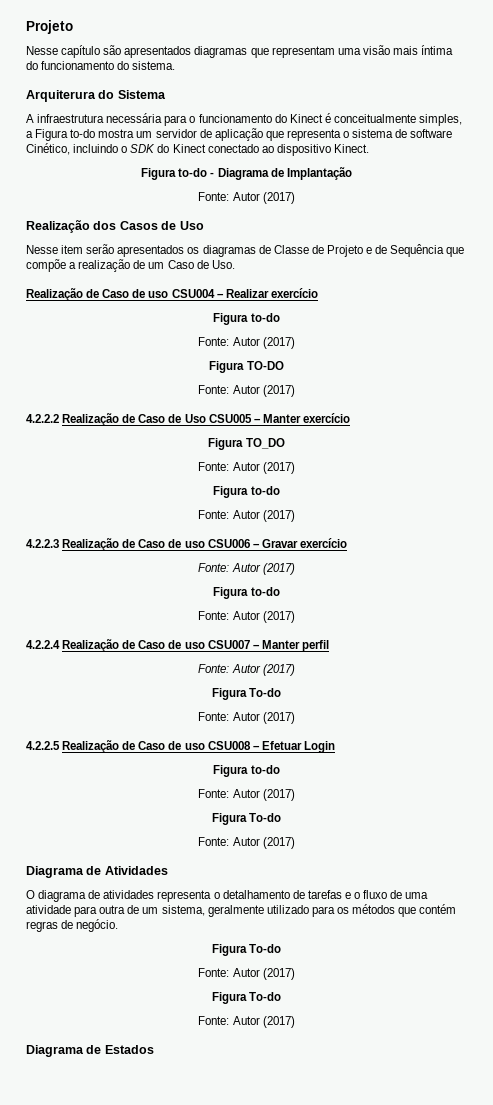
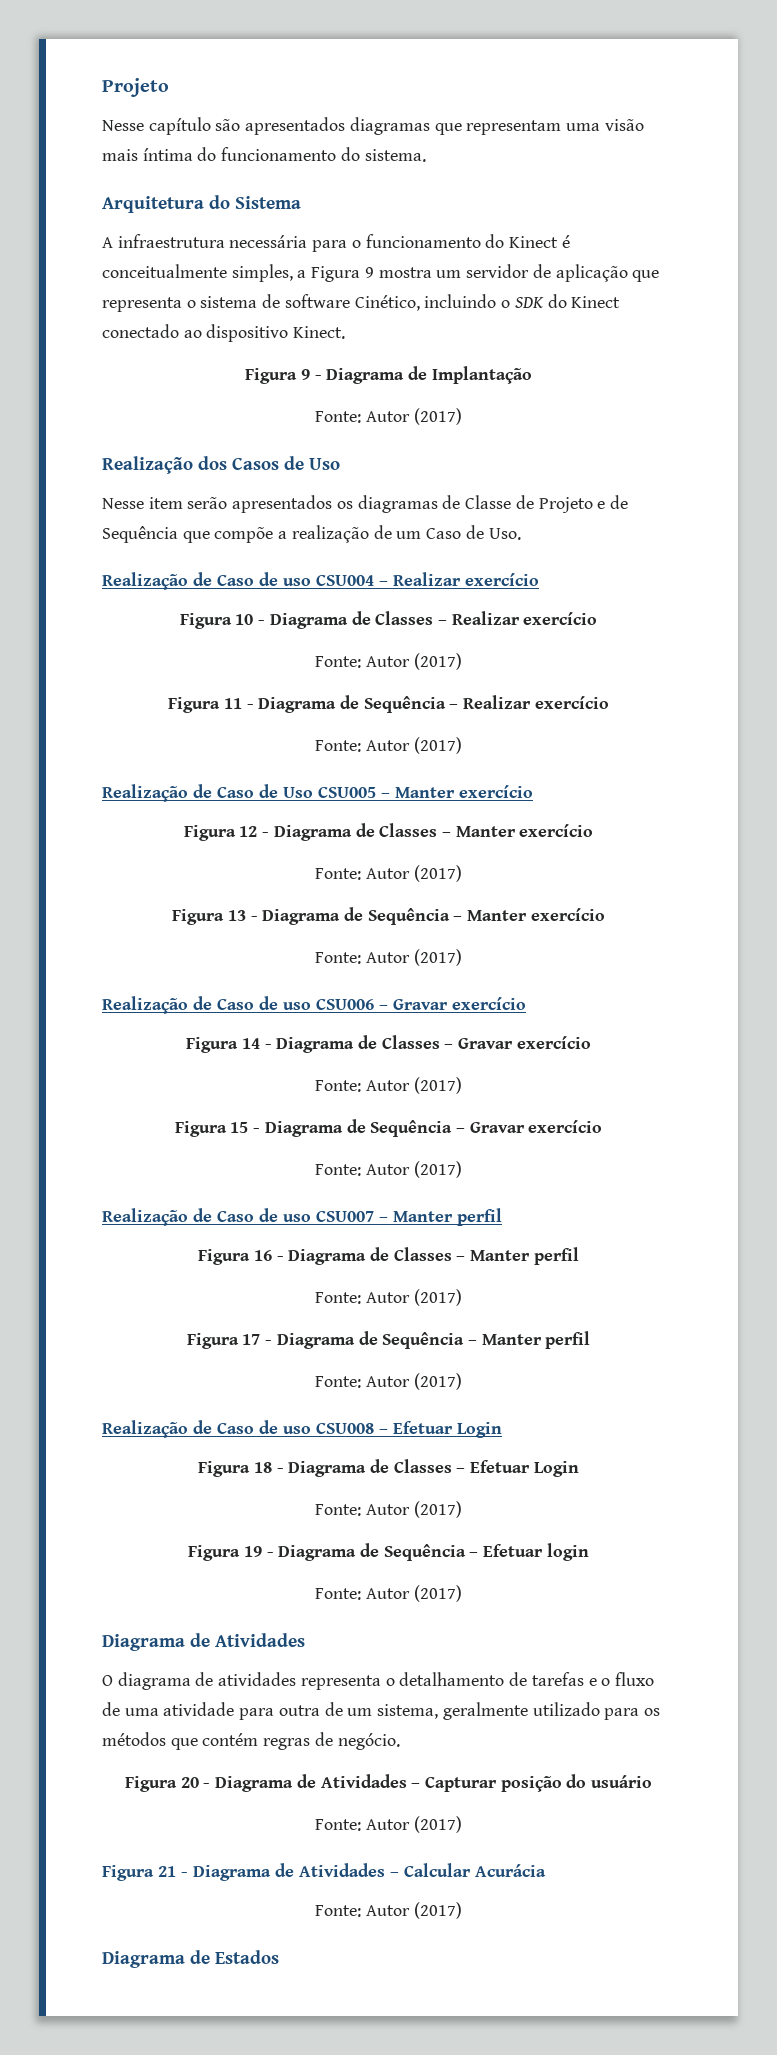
[26,90,96,102] Arquiterura -> [102,196,204,213] Arquitetura
[70,129,96,138] to-do -> [364,267,374,278] 9
[178,168,208,177] to-do -> [300,369,310,380] 9
[250,313,280,322] [198,337,295,349] [209,361,284,373] [198,385,295,397] [26,414,59,423] to-do // Fonte: Autor (2017) // Figura TO-DO // Fonte: Autor (2017) // 4.2.2.2 -> [235,611,598,629] [315,653,462,670] [168,695,609,713] [315,737,462,754] 10 - Diagrama de Classes – Realizar exercício // Fonte: Autor (2017) // Figura 11 - Diagrama de Sequência – Realizar exercício // Fonte: Autor (2017) //
[245,438,285,449] [198,462,295,474] [213,486,280,498] [198,510,295,522] [26,539,59,548] TO_DO // Fonte: Autor (2017) // Figura to-do // Fonte: Autor (2017) // 4.2.2.3 -> [239,823,594,841] [315,865,462,882] [172,907,605,925] [315,949,462,966] 12 - Diagrama de Classes – Manter exercício // Fonte: Autor (2017) // Figura 13 - Diagrama de Sequência – Manter exercício // Fonte: Autor (2017) //
[198,563,295,575] [213,587,280,599] [198,611,295,623] [26,640,60,649] Fonte: Autor (2017) // Figura to-do // Fonte: Autor (2017) // 4.2.2.4 -> [186,1035,591,1053] [315,1077,462,1094] [174,1119,603,1137] [315,1161,462,1178] Figura 14 - Diagrama de Classes – Gravar exercício // Fonte: Autor (2017) // Figura 15 - Diagrama de Sequência – Gravar exercício // Fonte: Autor (2017) //
[198,664,295,676] [211,688,282,700] [198,712,295,724] [26,741,60,750] Fonte: Autor (2017) // Figura To-do // Fonte: Autor (2017) // 4.2.2.5 -> [198,1247,579,1265] [315,1289,462,1306] [186,1331,591,1349] [315,1373,462,1390] Figura 16 - Diagrama de Classes – Manter perfil // Fonte: Autor (2017) // Figura 17 - Diagrama de Sequência – Manter perfil // Fonte: Autor (2017) //
[250,765,280,774] [198,789,295,801] [211,813,282,825] to-do // Fonte: Autor (2017) // Figura To-do -> [253,1459,579,1477] [315,1501,462,1518] [188,1543,589,1561] 18 - Diagrama de Classes – Efetuar Login // Fonte: Autor (2017) // Figura 19 - Diagrama de Sequência – Efetuar login
[249,944,282,953] [198,968,295,980] [211,992,282,1004] To-do // Fonte: Autor (2017) // Figura To-do -> [180,1774,653,1792] [315,1816,462,1833] [102,1863,546,1881] 20 - Diagrama de Atividades – Capturar posição do usuário // Fonte: Autor (2017) // Figura 21 - Diagrama de Atividades – Calcular Acurácia

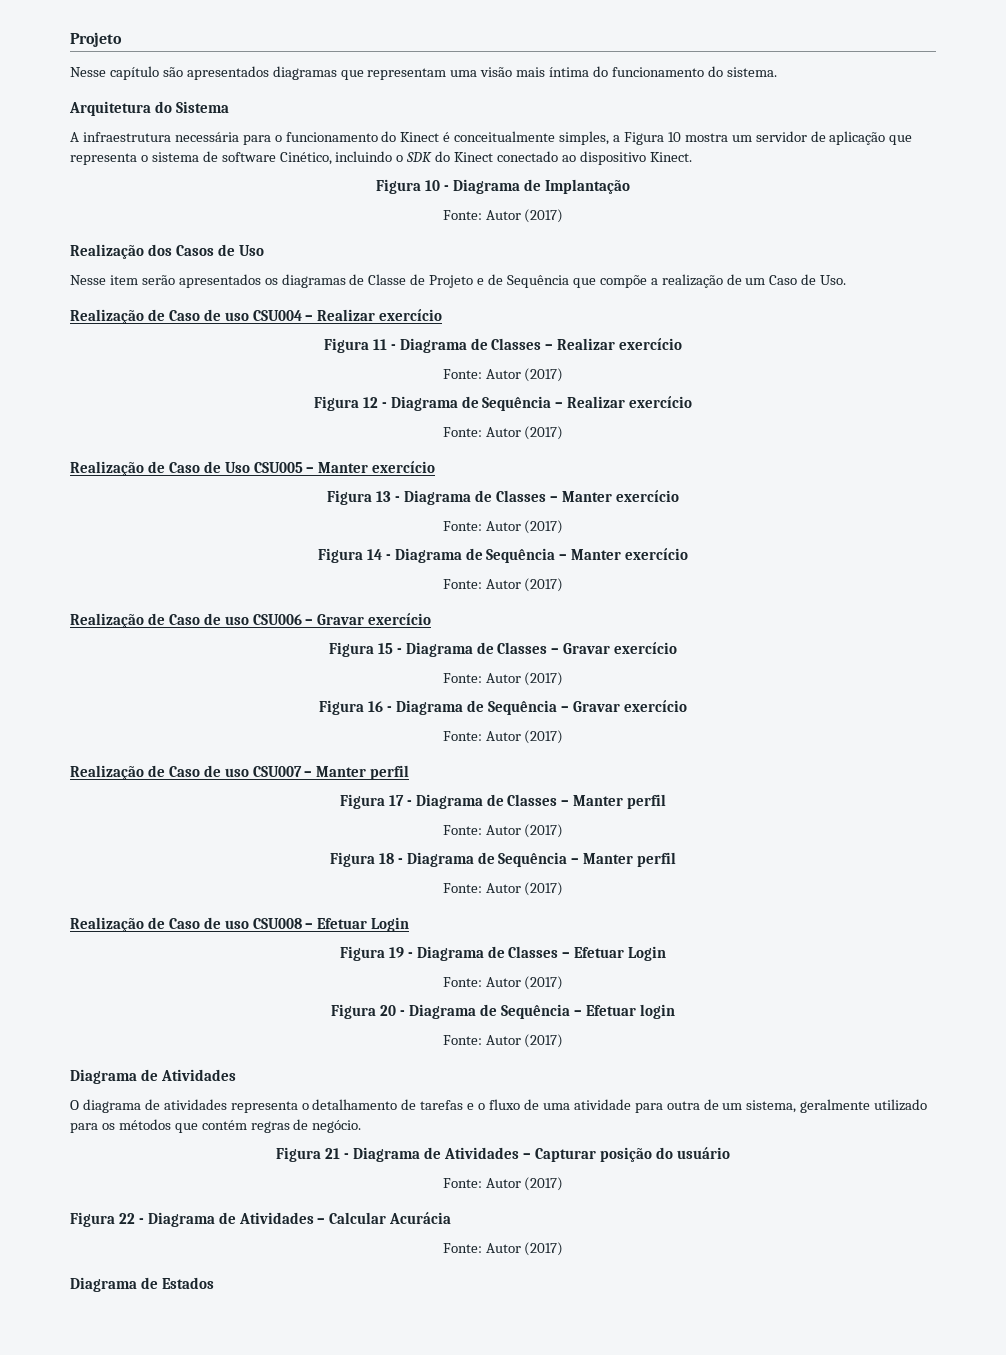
[364,267,374,278] 9 -> [667,132,681,142] 10
[300,369,310,380] 9 -> [425,180,441,191] 10
[235,614,254,625] 10 -> [372,339,387,350] 11
[223,698,242,709] 11 -> [362,397,378,408] 12
[239,826,258,837] 12 -> [376,491,392,502] 13
[227,910,246,921] 13 -> [366,549,382,560] 14
[241,1038,260,1049] 14 -> [377,643,393,654] 15
[230,1122,249,1133] 15 -> [368,701,384,712] 16
[253,1250,272,1261] 16 -> [388,795,404,806] 17
[242,1334,261,1345] 17 -> [378,853,394,864] 18
[253,1462,272,1473] 18 -> [388,947,404,958] 19
[243,1546,262,1557] 19 -> [380,1005,397,1016] 20
[180,1777,199,1788] 20 -> [325,1148,341,1159] 21
[158,1866,176,1877] 21 -> [118,1213,135,1224] 22

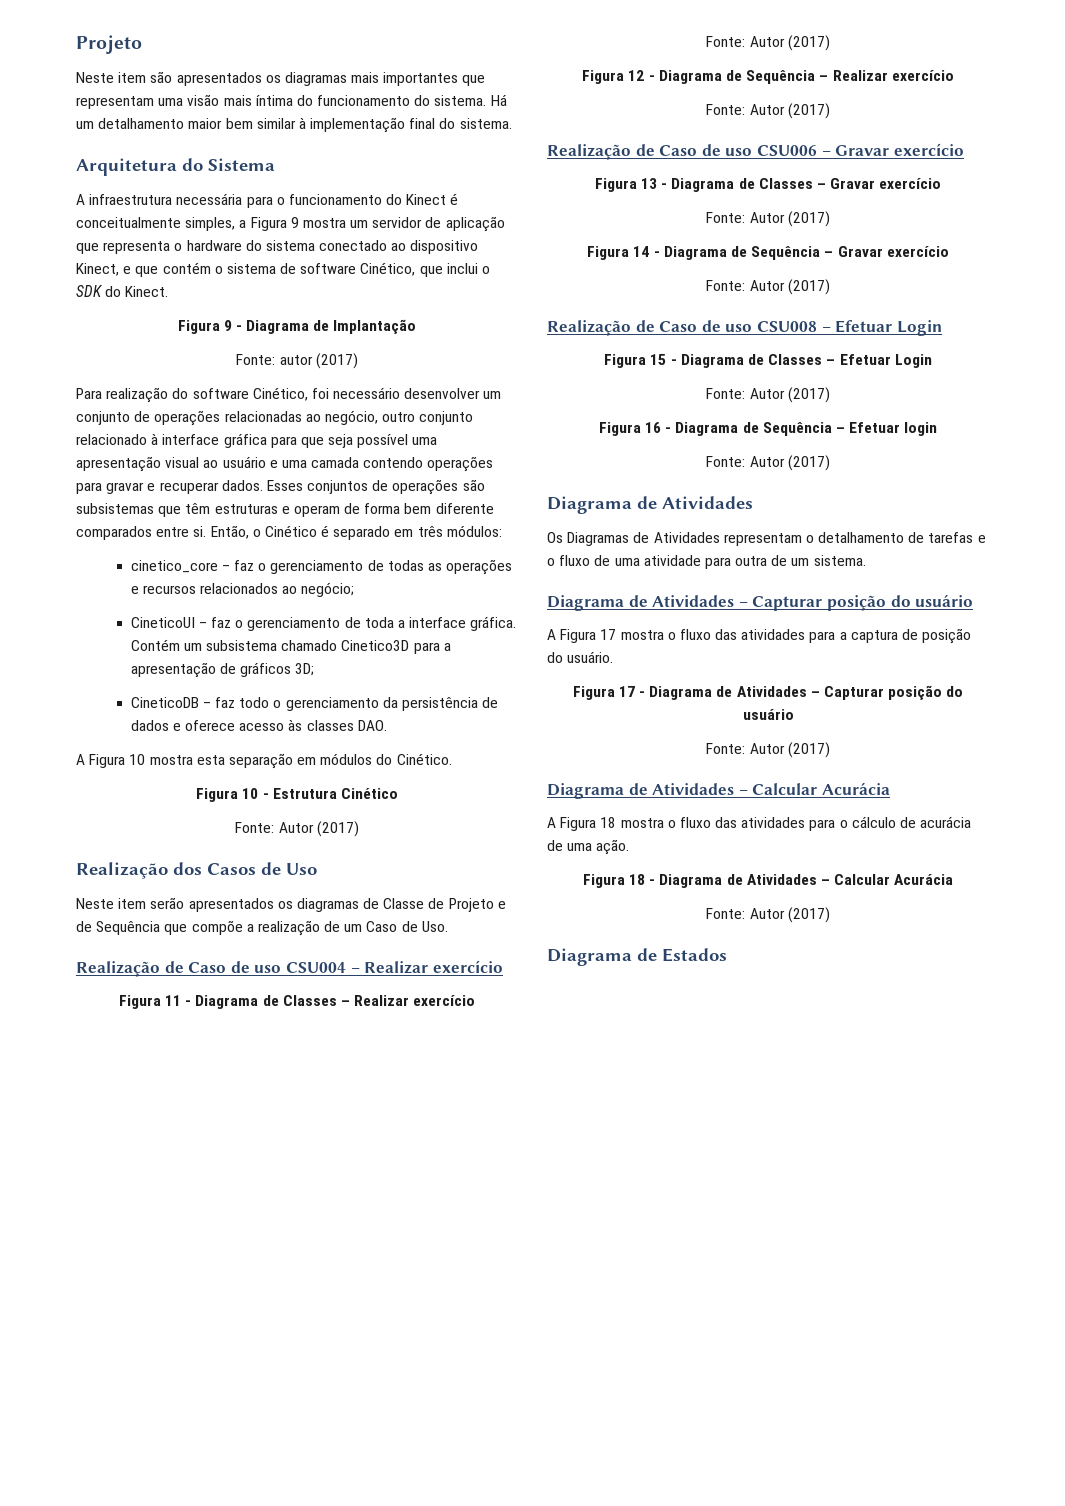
[70,66,337,80] Nesse capítulo são apresentados diagramas -> [76,71,459,86] Neste item são apresentados os diagramas mais importantes
(777, 72) none -> [490,94,507,106] [76,117,512,133] Há um detalhamento maior bem similar à implementação final do sistema.
[667,132,681,142] 10 -> [290,217,299,228] 9
(148, 158) none -> [186,240,479,254] [76,262,223,277] hardware do sistema conectado ao dispositivo Kinect, e que contém o
[335,151,393,162] incluindo -> [419,263,478,277] que inclui
[454,151,692,165] Kinect conectado ao dispositivo Kinect. -> [125,286,169,297] [177,319,417,334] [236,353,358,369] [76,387,502,403] [76,410,474,426] [76,433,438,448] [76,456,494,472] [76,479,485,495] [76,503,494,517] [76,525,502,540] [130,559,513,575] [130,582,355,597] [130,616,517,631] [130,639,451,654] [130,662,315,678] [130,697,499,711] [130,719,387,731] [76,753,452,769] Kinect. // Figura 9 - Diagrama de Implantação // Fonte: autor (2017) // Para realização do software Cinético, foi necessário desenvolver um conjunto de operações relacionadas ao negócio, outro conjunto relacionado à interface gráfica para que seja possível uma apresentação visual ao usuário e uma camada contendo operações para gravar e recuperar dados. Esses conjuntos de operações são subsistemas que têm estruturas e operam de forma bem diferente comparados entre si. Então, o Cinético é separado em três módulos: // cinetico_core – faz o gerenciamento de todas as operações e recursos relacionados ao negócio; // CineticoUI – faz o gerenciamento de toda a interface gráfica. Contém um subsistema chamado Cinetico3D para a apresentação de gráficos 3D; // CineticoDB – faz todo o gerenciamento da persistência de dados e oferece acesso às classes DAO. // A Figura 10 mostra esta separação em módulos do Cinético.
[452,179,630,194] Diagrama de Implantação -> [272,788,398,799] Estrutura Cinético
[70,275,106,285] Nesse -> [76,898,114,909] Neste
[70,461,436,476] [327,490,679,505] [442,520,564,534] [317,548,689,563] [442,578,564,592] // Realização de Caso de Uso CSU005 – Manter exercício // Figura 13 - Diagrama de Classes – Manter exercício // Fonte: Autor (2017) // Figura 14 - Diagrama de Sequência – Manter exercício // Fonte: Autor (2017) -> (830, 111) none
[377,643,393,654] 15 -> [640,178,657,189] 13
[368,701,384,712] 16 -> [633,246,650,257] 14
[70,765,410,780] [339,794,667,809] [442,824,564,838] [329,852,677,867] [442,882,564,896] // Realização de Caso de uso CSU007 – Manter perfil // Figura 17 - Diagrama de Classes – Manter perfil // Fonte: Autor (2017) // Figura 18 - Diagrama de Sequência – Manter perfil // Fonte: Autor (2017) -> (830, 287) none
[388,947,404,958] 19 -> [650,354,667,365] 15
[380,1005,397,1016] 20 -> [644,422,661,433] 16
[70,1099,298,1113] O diagrama de atividades representa -> [547,532,802,546] Os Diagramas de Atividades representam
[746,1099,928,1113] [70,1119,362,1133] [276,1147,341,1162] sistema, geralmente utilizado para os métodos que contém regras de negócio. // Figura 21 -> [813,555,866,566] [547,594,974,611] [547,628,972,644] [547,651,614,663] [572,686,635,700] sistema. // Diagrama de Atividades – Capturar posição do usuário // A Figura 17 mostra o fluxo das atividades para a captura de posição do usuário. // Figura 17
[70,1212,135,1227] Figura 22 -> [547,782,890,799] [547,816,972,831] [547,839,630,855] [582,874,645,888] Diagrama de Atividades – Calcular Acurácia // A Figura 18 mostra o fluxo das atividades para o cálculo de acurácia de uma ação. // Figura 18

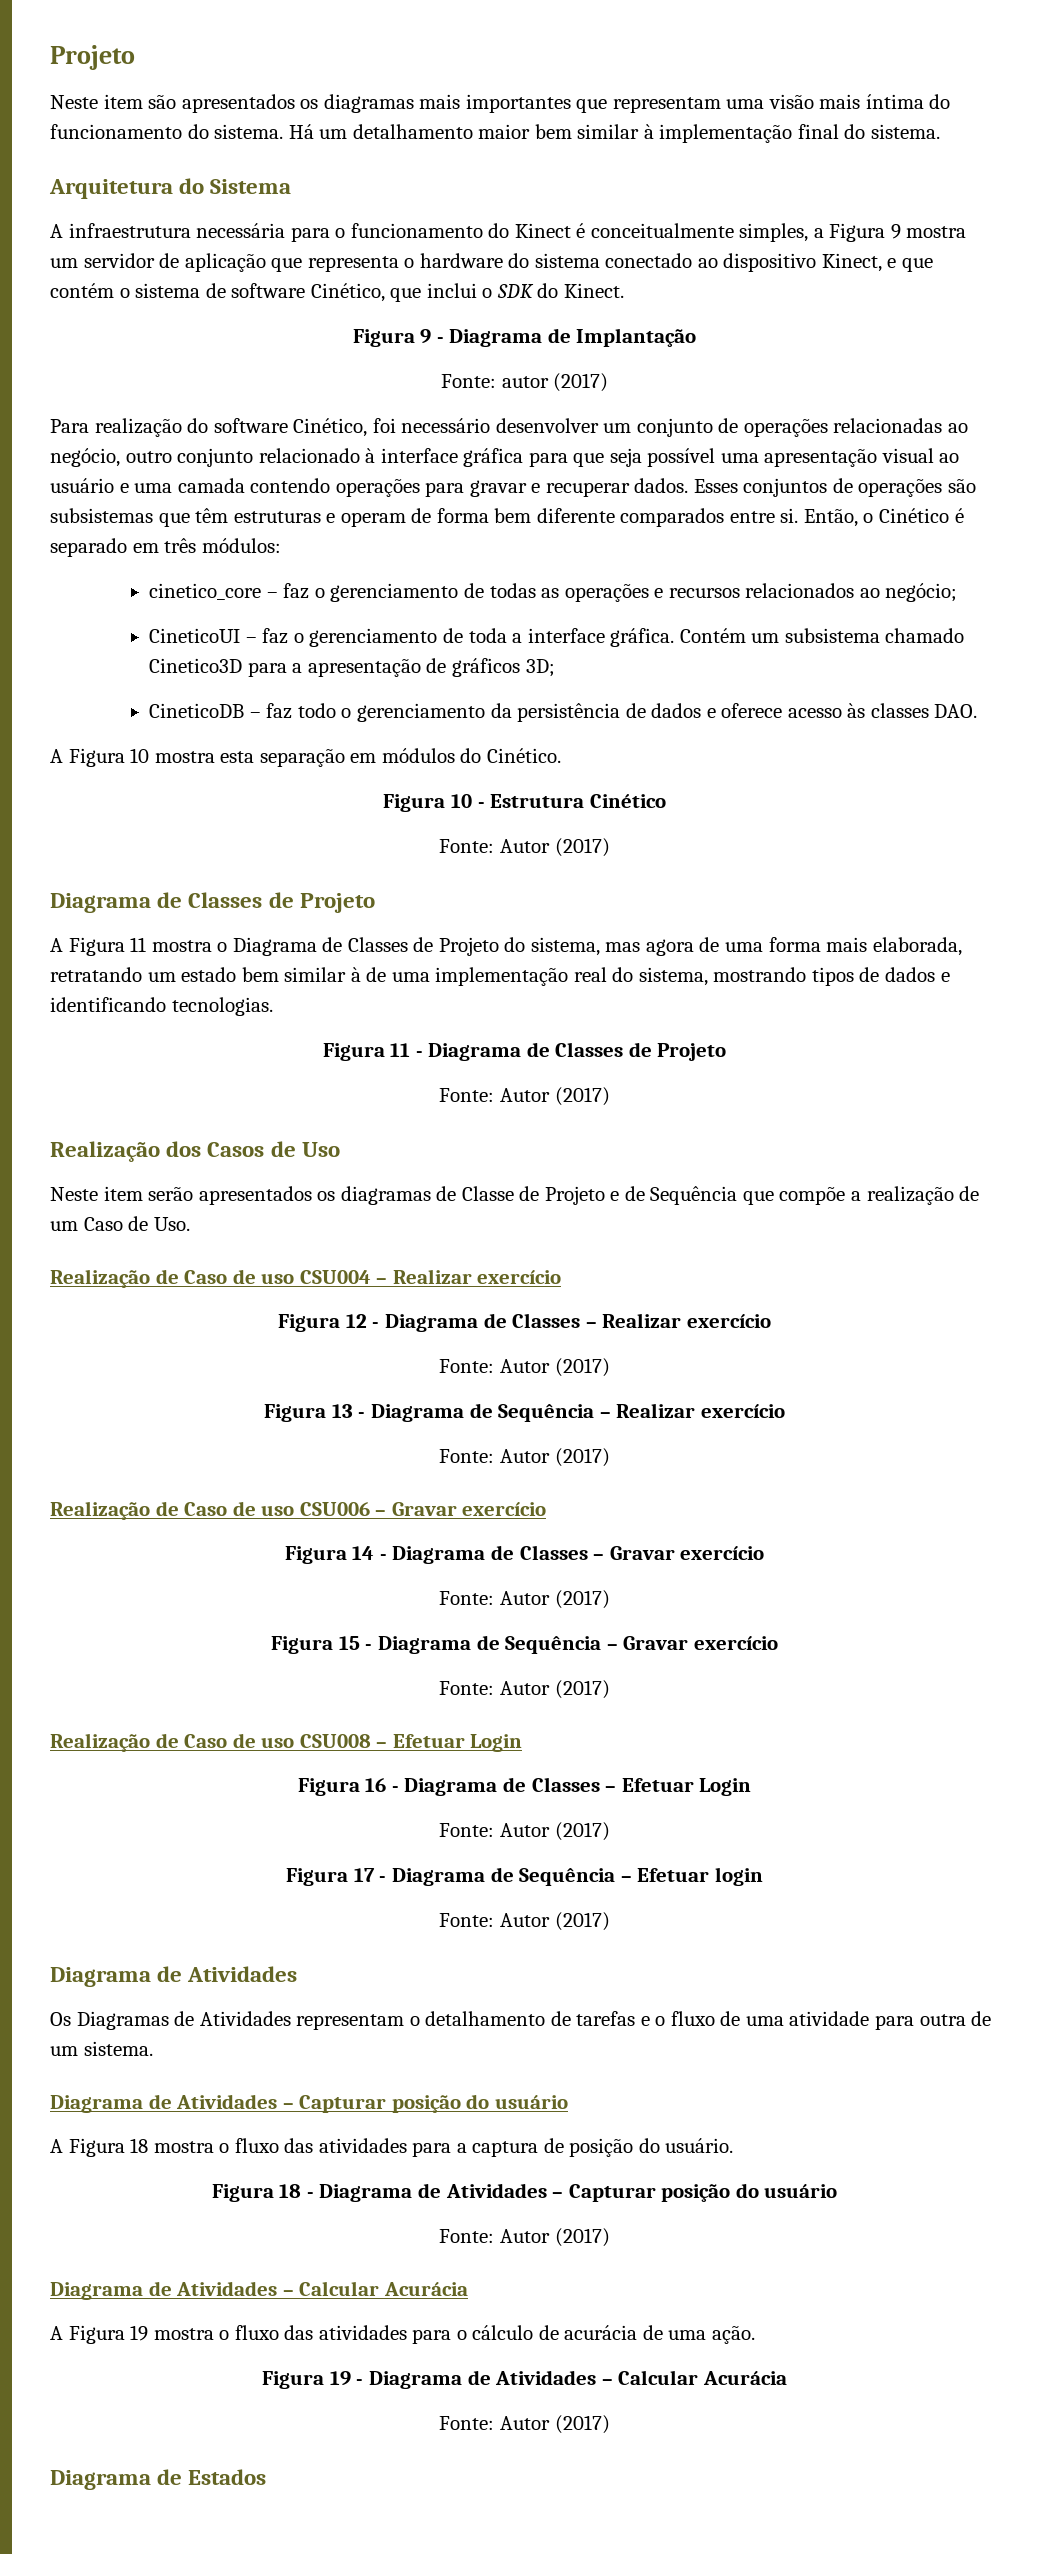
(359, 829) none -> [50,892,375,913] [50,937,962,956] [50,967,950,986] [50,997,273,1016] [322,1042,727,1061] [439,1087,610,1106] // Diagrama de Classes de Projeto // A Figura 11 mostra o Diagrama de Classes de Projeto do sistema, mas agora de uma forma mais elaborada, retratando um estado bem similar à de uma implementação real do sistema, mostrando tipos de dados e identificando tecnologias. // Figura 11 - Diagrama de Classes de Projeto // Fonte: Autor (2017)
[164,995,181,1006] 11 -> [345,1314,367,1328] 12
[628,70,645,81] 12 -> [331,1404,353,1418] 13
[640,178,657,189] 13 -> [352,1546,375,1560] 14
[633,246,650,257] 14 -> [338,1636,360,1650] 15
[650,354,667,365] 15 -> [365,1778,387,1792] 16
[644,422,661,433] 16 -> [353,1868,375,1882] 17
[600,629,617,640] 17 -> [130,2138,149,2153] 18
[618,686,635,697] 17 -> [279,2184,302,2198] 18
[600,817,617,828] 18 -> [130,2325,149,2341] 19
[628,874,645,885] 18 -> [329,2371,351,2386] 19

